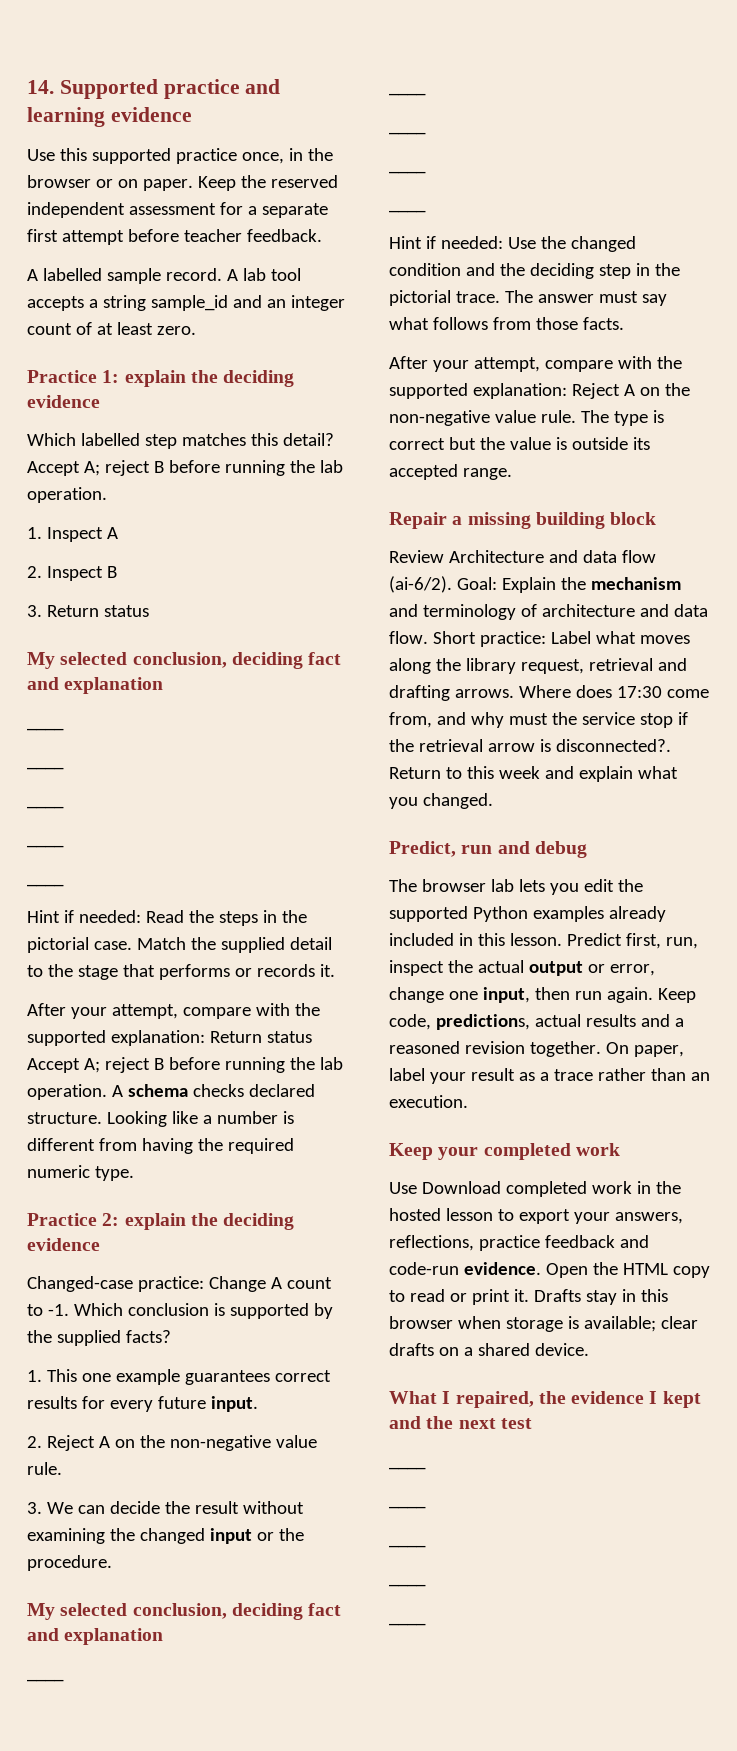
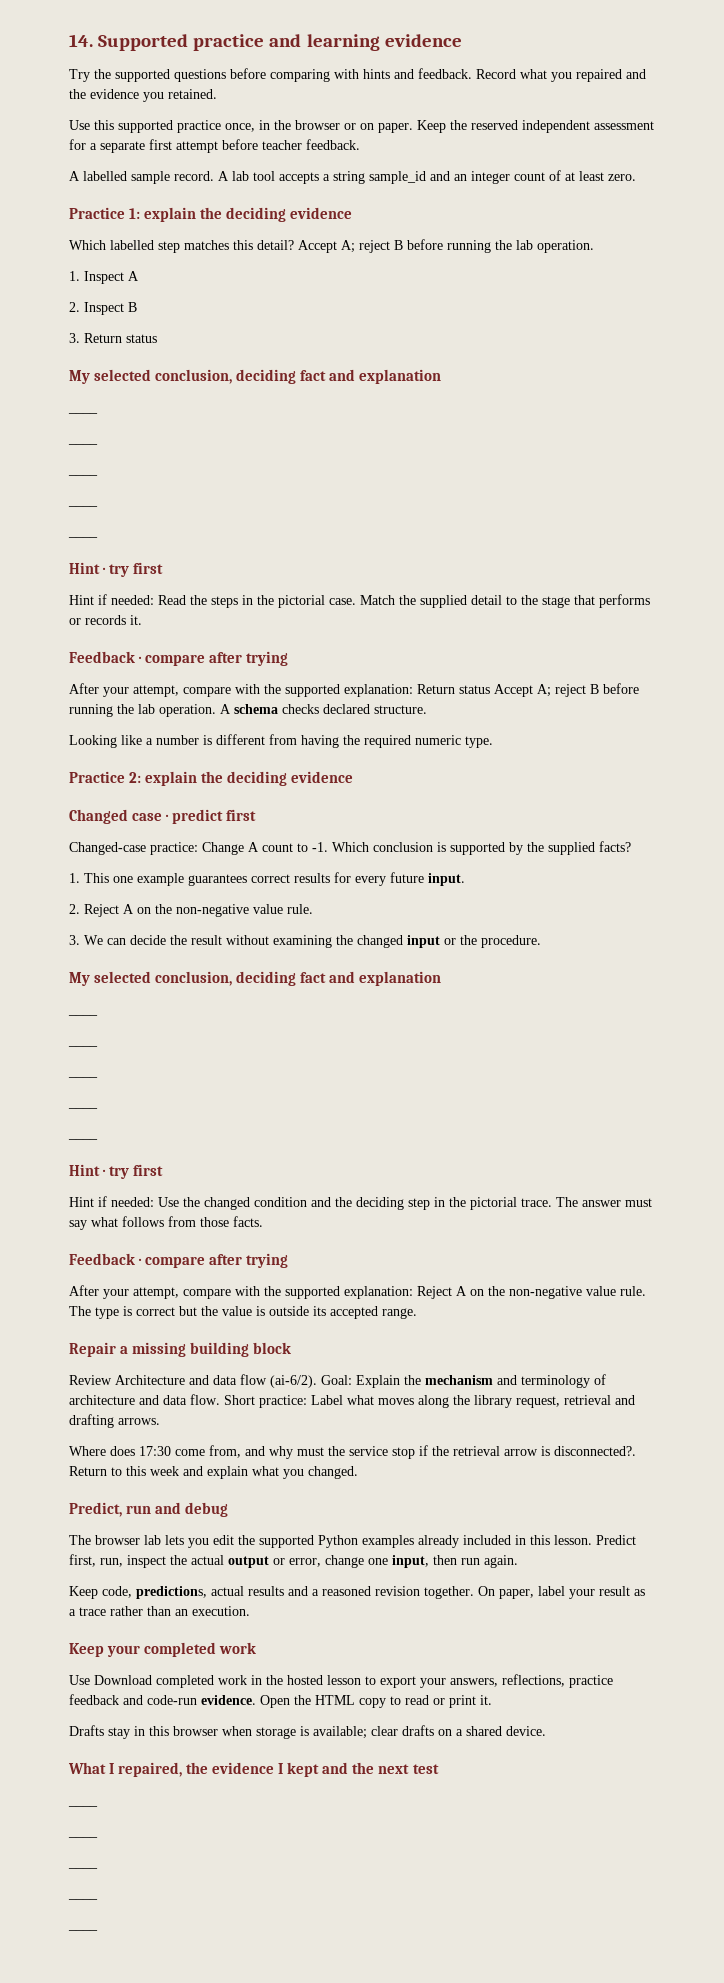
(192, 114) none -> [69,68,646,82] [69,89,217,102] // Try the supported questions before comparing with hints and feedback. Record what you repaired and the evidence you retained.
(64, 885) none -> [69,562,164,577] // Hint · try first
(335, 970) none -> [69,651,289,666] // Feedback · compare after trying
(102, 1118) none -> (427, 709) //
(100, 1244) none -> [69,809,257,824] // Changed case · predict first
(426, 211) none -> [69,1164,164,1179] // Hint · try first
(624, 323) none -> [69,1253,289,1268] // Feedback · compare after trying
(514, 693) none -> (160, 1421) //
(653, 995) none -> (518, 1561) //
(529, 1295) none -> (492, 1700) //

